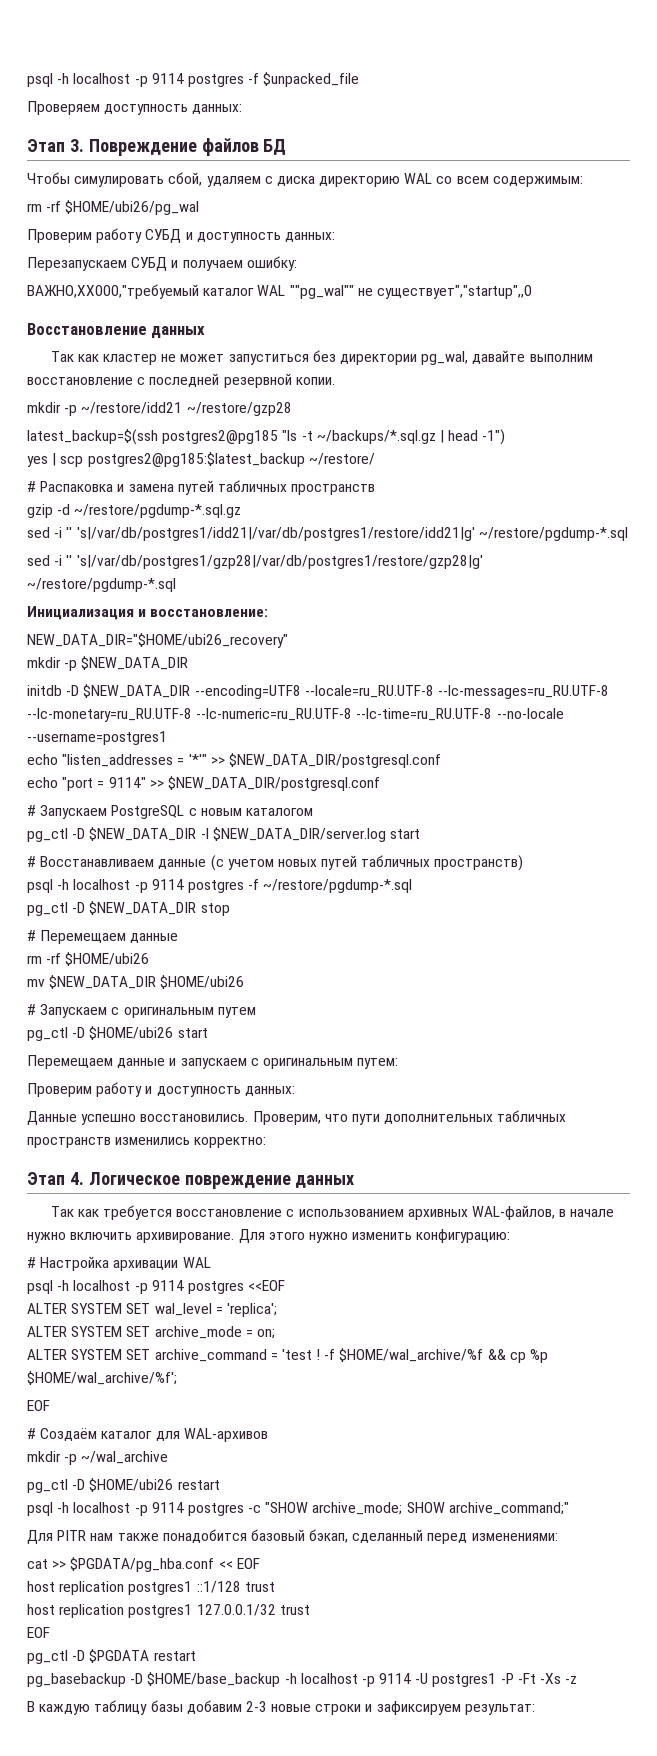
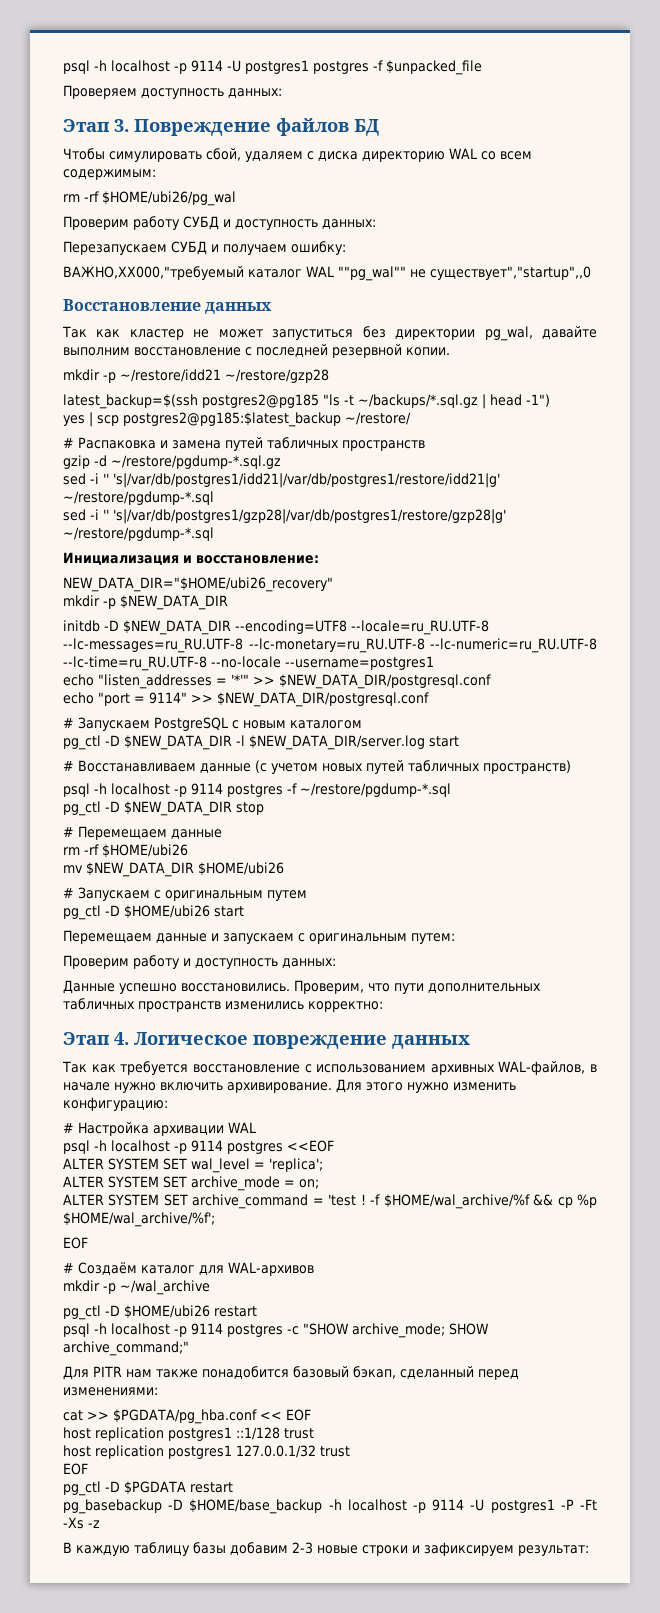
[27,73,184,87] psql -h localhost -p 9114 -> [63,60,309,74] psql -h localhost -p 9114 -U postgres1

